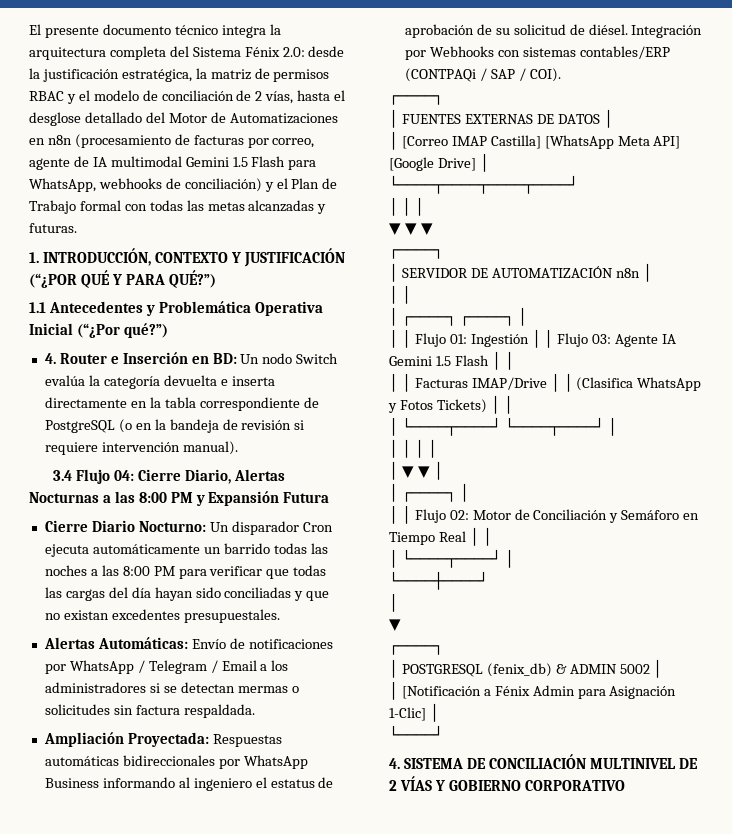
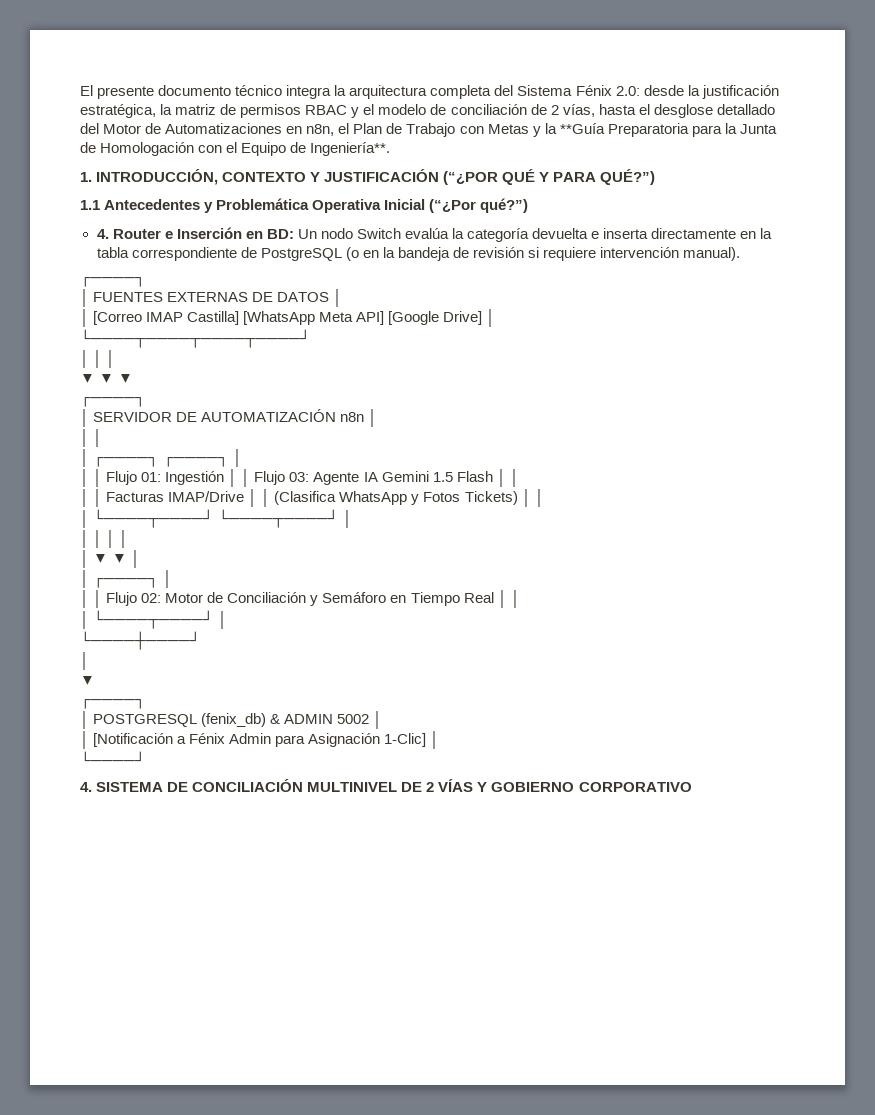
[47,134,315,148] [29,156,317,170] [29,178,338,192] [29,200,327,214] [29,223,77,233] n8n (procesamiento de facturas por correo, agente de IA multimodal Gemini 1.5 Flash para WhatsApp, webhooks de conciliación) y el Plan de Trabajo formal con todas las metas alcanzadas y futuras. -> [306,123,777,137] [80,142,391,156] n8n, el Plan de Trabajo con Metas y la **Guía Preparatoria para la Junta de Homologación con el Equipo de Ingeniería**.
[53,469,285,484] [29,491,330,506] [44,520,333,535] [44,543,328,557] [44,565,327,579] [44,587,330,601] [44,609,280,623] [43,637,333,649] [44,660,289,674] [44,682,299,693] [44,704,255,718] [43,732,282,747] [44,755,308,769] [44,777,334,791] [404,24,703,38] [404,46,670,60] [404,68,561,82] // 3.4 Flujo 04: Cierre Diario, Alertas Nocturnas a las 8:00 PM y Expansión Futura // Cierre Diario Nocturno: Un disparador Cron ejecuta automáticamente un barrido todas las noches a las 8:00 PM para verificar que todas las cargas del día hayan sido conciliadas y que no existan excedentes presupuestales. // Alertas Automáticas: Envío de notificaciones por WhatsApp / Telegram / Email a los administradores si se detectan mermas o solicitudes sin factura respaldada. // Ampliación Proyectada: Respuestas automáticas bidireccionales por WhatsApp Business informando al ingeniero el estatus de aprobación de su solicitud de diésel. Integración por Webhooks con sistemas contables/ERP (CONTPAQi / SAP / COI). -> (741, 254) none

